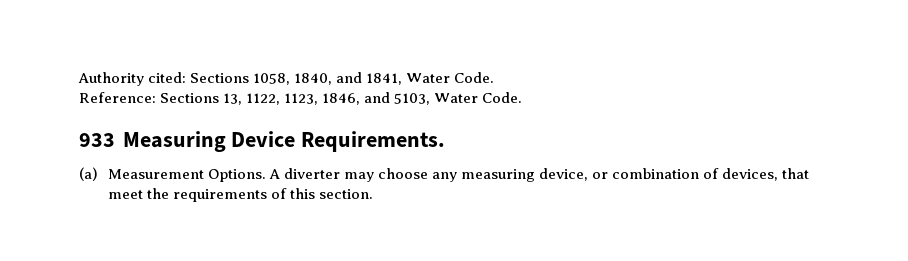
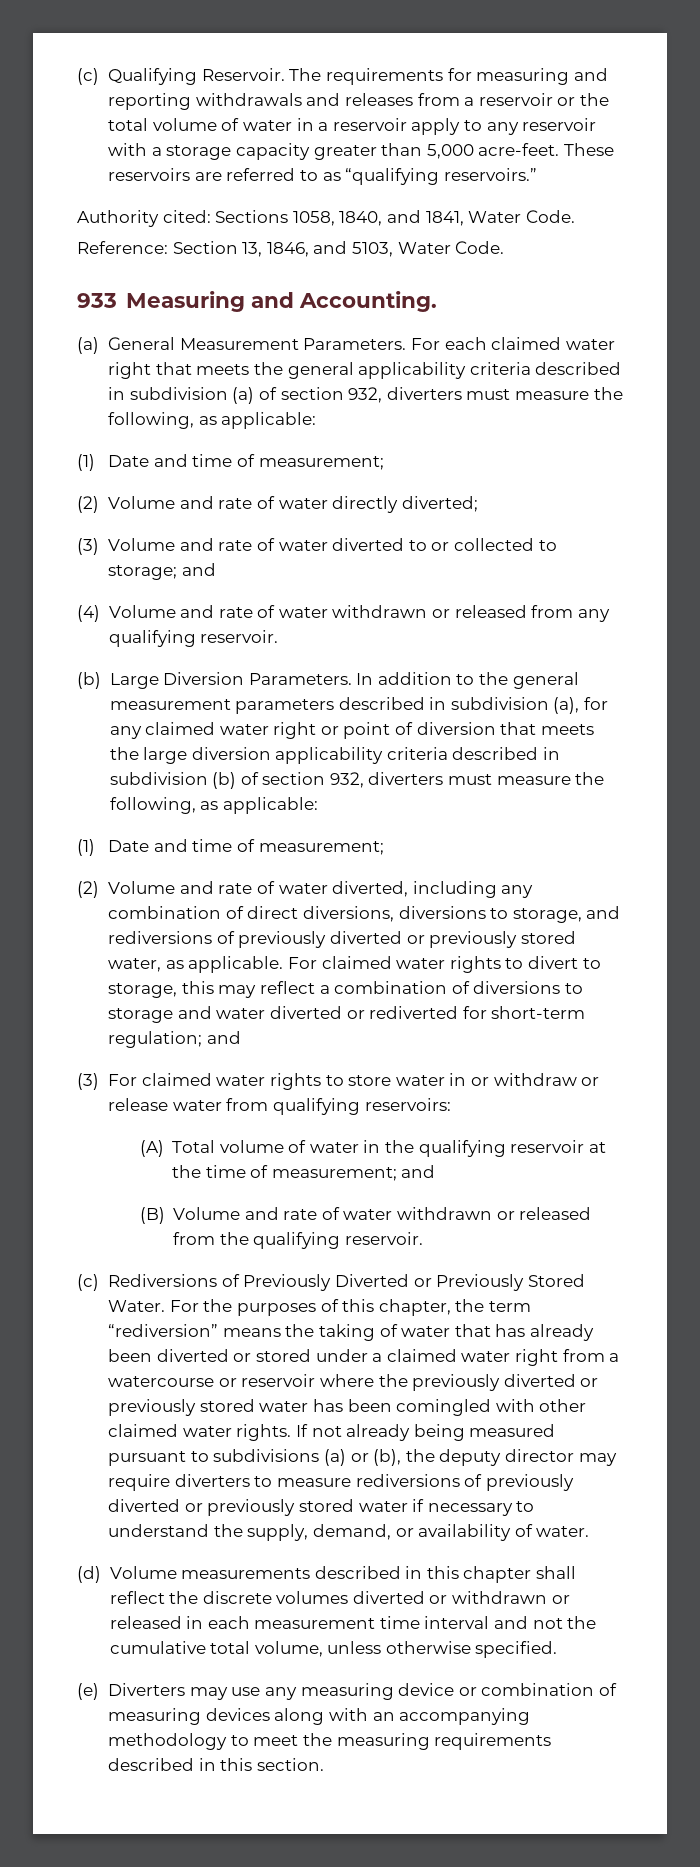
(78, 79) none -> [77,68,608,85] [108,93,609,110] [108,118,597,135] [108,143,614,160] [108,168,537,185] (c) Qualifying Reservoir. The requirements for measuring and reporting withdrawals and releases from a reservoir or the total volume of water in a reservoir apply to any reservoir with a storage capacity greater than 5,000 acre-feet. These reservoirs are referred to as “qualifying reservoirs.” //
[160,93,319,105] Sections 13, 1122, 1123, -> [172,241,263,257] Section 13,
[231,131,446,152] [79,167,429,182] Device Requirements. // (a) Measurement Options. A diverter may choose -> [250,291,437,312] [77,337,615,354] [108,362,622,379] [108,387,623,404] [108,412,317,429] [77,454,384,471] [77,496,478,513] [77,538,557,555] [108,563,216,580] [77,605,610,622] [108,630,279,647] [77,672,579,689] [109,697,609,714] [109,722,594,739] [109,747,561,764] [109,772,605,789] [109,797,318,814] [77,839,384,856] [77,881,534,898] [108,906,621,923] [108,931,576,948] [108,956,601,973] [108,981,583,998] [108,1006,586,1023] [108,1031,241,1048] [77,1073,600,1090] [108,1098,451,1115] [139,1140,606,1157] [172,1165,436,1181] [139,1207,592,1224] [173,1232,423,1249] [77,1274,585,1291] [108,1299,531,1316] [108,1324,594,1341] [108,1349,620,1366] [108,1374,599,1391] [108,1399,587,1416] [108,1424,556,1441] [108,1449,617,1466] [108,1474,574,1491] [108,1499,535,1516] [108,1524,590,1541] [77,1566,577,1583] [109,1591,570,1604] [109,1616,597,1629] [109,1641,558,1658] [77,1683,261,1700] and Accounting. // (a) General Measurement Parameters. For each claimed water right that meets the general applicability criteria described in subdivision (a) of section 932, diverters must measure the following, as applicable: // (1) Date and time of measurement; // (2) Volume and rate of water directly diverted; // (3) Volume and rate of water diverted to or collected to storage; and // (4) Volume and rate of water withdrawn or released from any qualifying reservoir. // (b) Large Diversion Parameters. In addition to the general measurement parameters described in subdivision (a), for any claimed water right or point of diversion that meets the large diversion applicability criteria described in subdivision (b) of section 932, diverters must measure the following, as applicable: // (1) Date and time of measurement; // (2) Volume and rate of water diverted, including any combination of direct diversions, diversions to storage, and rediversions of previously diverted or previously stored water, as applicable. For claimed water rights to divert to storage, this may reflect a combination of diversions to storage and water diverted or rediverted for short-term regulation; and // (3) For claimed water rights to store water in or withdraw or release water from qualifying reservoirs: // (A) Total volume of water in the qualifying reservoir at the time of measurement; and // (B) Volume and rate of water withdrawn or released from the qualifying reservoir. // (c) Rediversions of Previously Diverted or Previously Stored Water. For the purposes of this chapter, the term “rediversion” means the taking of water that has already been diverted or stored under a claimed water right from a watercourse or reservoir where the previously diverted or previously stored water has been comingled with other claimed water rights. If not already being measured pursuant to subdivisions (a) or (b), the deputy director may require diverters to measure rediversions of previously diverted or previously stored water if necessary to understand the supply, demand, or availability of water. // (d) Volume measurements described in this chapter shall reflect the discrete volumes diverted or withdrawn or released in each measurement time interval and not the cumulative total volume, unless otherwise specified. // (e) Diverters may use
[539,168,589,181] device, -> [398,1683,455,1696] device
[722,168,810,181] [107,188,287,202] devices, that meet the requirements of -> [108,1708,531,1725] [108,1733,552,1750] [108,1758,216,1771] measuring devices along with an accompanying methodology to meet the measuring requirements described in

